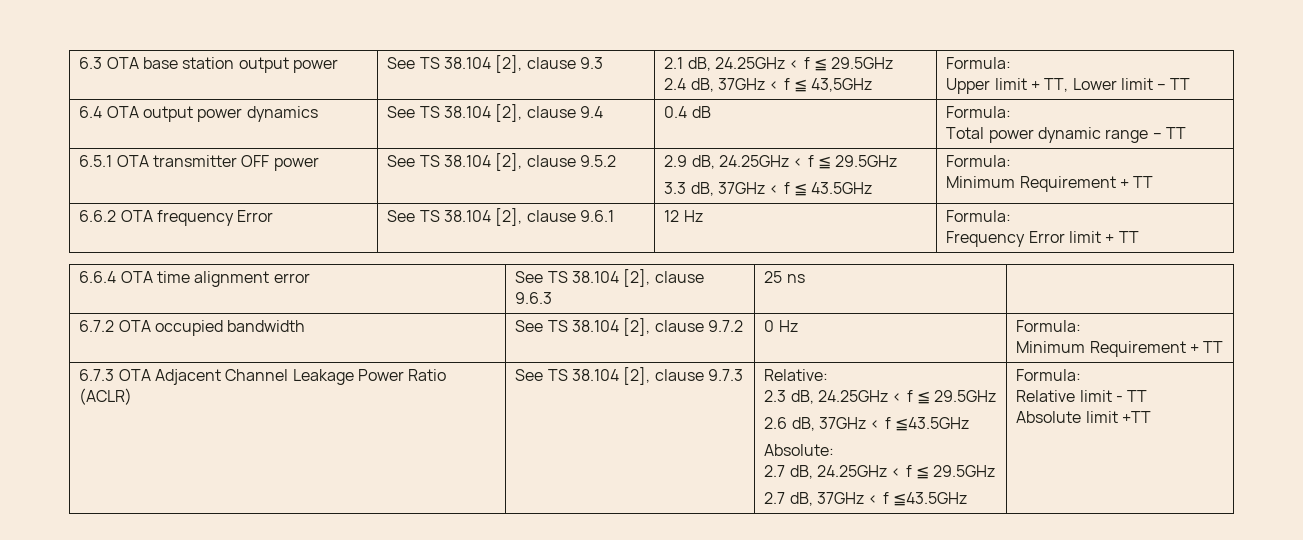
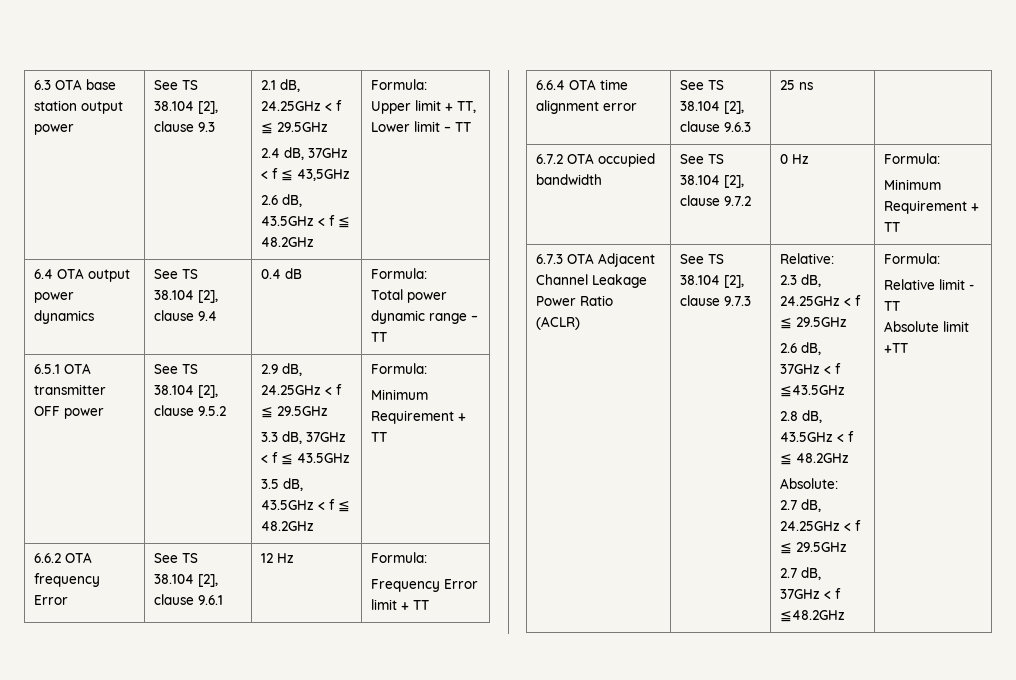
(873, 85) none -> [261,194,303,207] [261,215,351,228] [261,237,315,247] // 2.6 dB, 43.5GHz < f ≦ 48.2GHz
(873, 188) none -> [261,478,304,491] [261,499,351,512] [261,521,315,531] // 3.5 dB, 43.5GHz < f ≦ 48.2GHz
(969, 424) none -> [780,410,823,423] [780,431,855,442] [780,453,850,465] // 2.8 dB, 43.5GHz < f ≦ 48.2GHz
[892,492,967,506] ≦43.5GHz -> [780,610,846,622] ≦48.2GHz

